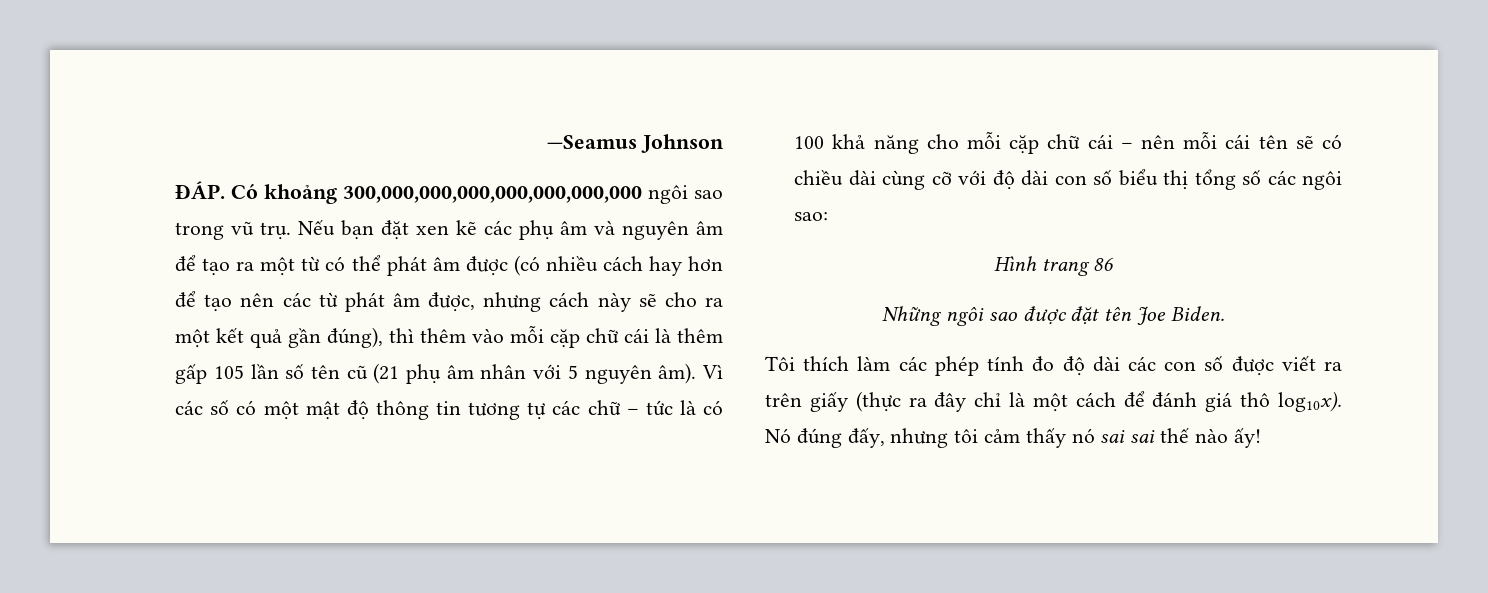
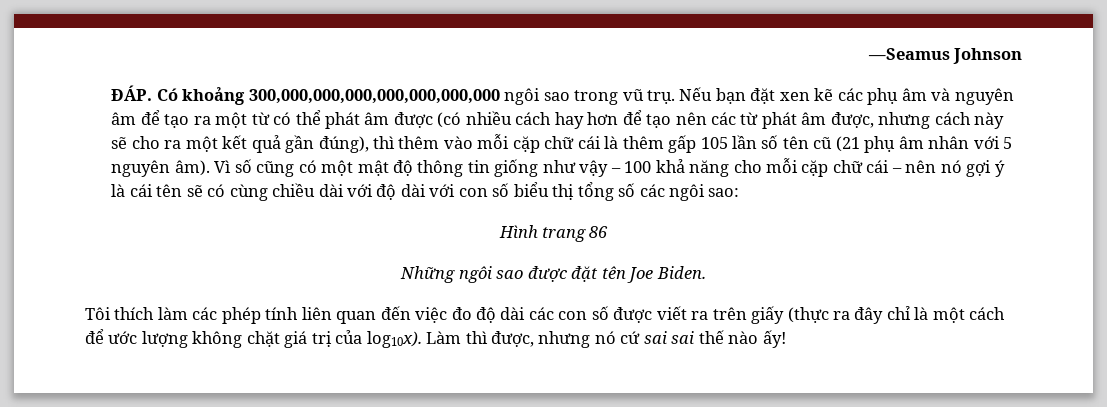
[175,400,230,415] các số -> [234,159,295,177] số cũng
[468,400,723,420] tương tự các chữ – tức là có -> [494,159,621,177] giống như vậy –
[1183,131,1218,149] mỗi -> [940,160,1005,177] [111,184,126,197] nó gợi ý là
(1342, 141) none -> [229,184,268,201] cùng
[882,170,952,190] cùng cỡ -> (344, 190) none
(1049, 178) none -> [429,184,456,197] với
(1025, 363) none -> [301,306,448,324] liên quan đến việc
[1152,391,1342,412] [765,428,1095,448] đánh giá thô log10x). Nó đúng đấy, nhưng tôi cảm thấy nó -> [108,330,641,348] ước lượng không chặt giá trị của log10x). Làm thì được, nhưng nó cứ

